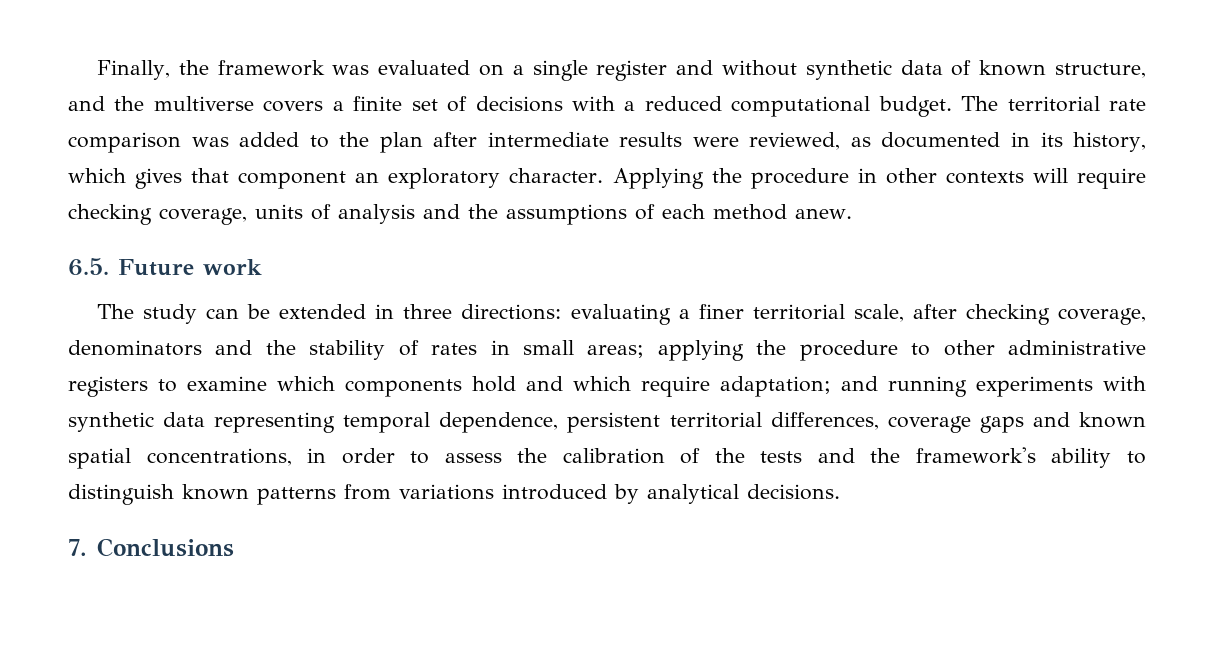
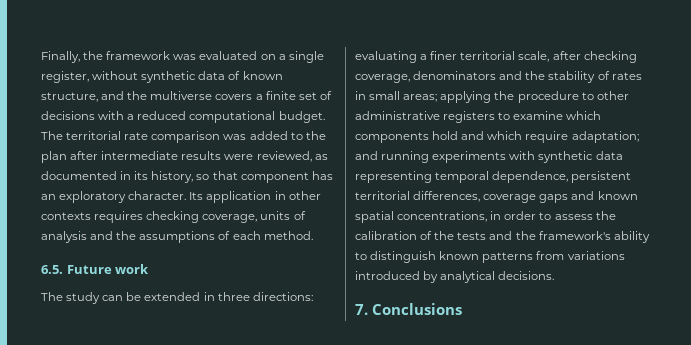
[596,60,714,81] register and -> [41,71,89,83] register,
[68,168,183,189] which gives -> [196,174,210,180] so
(347, 180) none -> [311,171,333,180] has
[612,168,849,189] Applying the procedure -> [189,191,272,203] Its application
[1032,168,1146,189] will require -> [94,211,144,223] requires
[713,204,852,220] method anew. -> [263,231,313,240] method.

